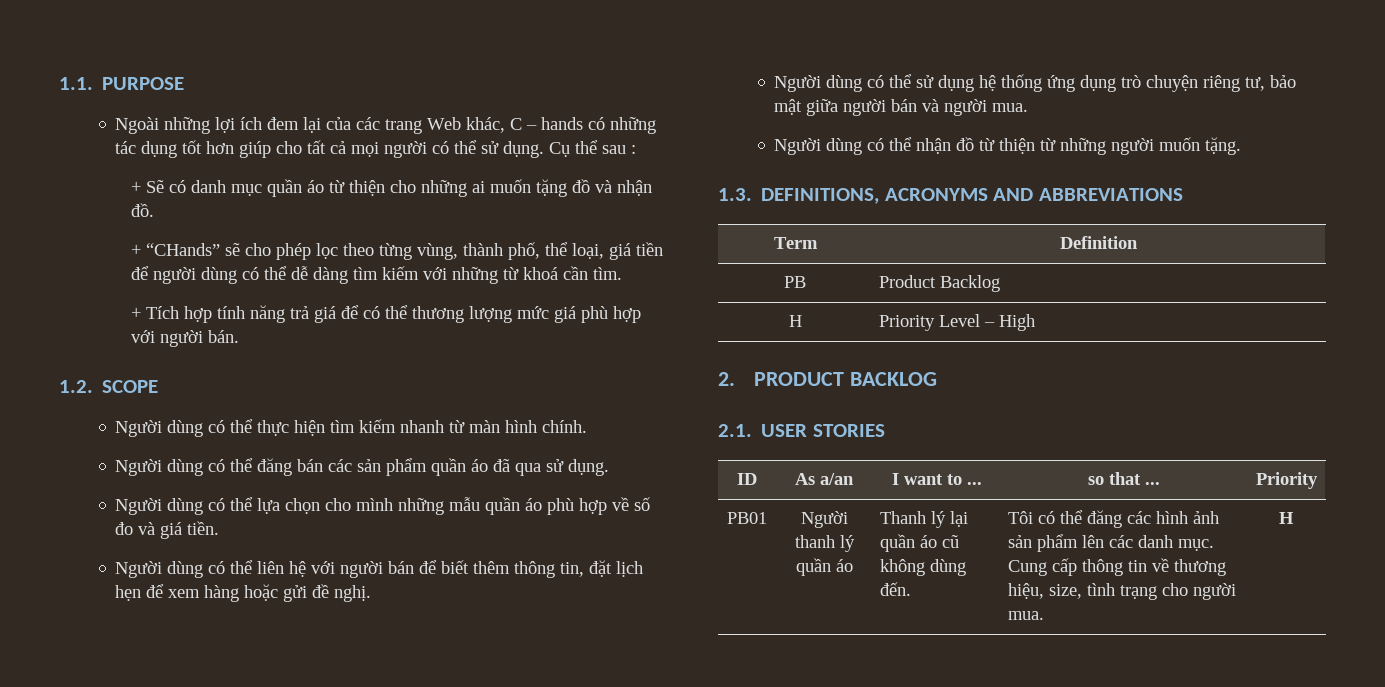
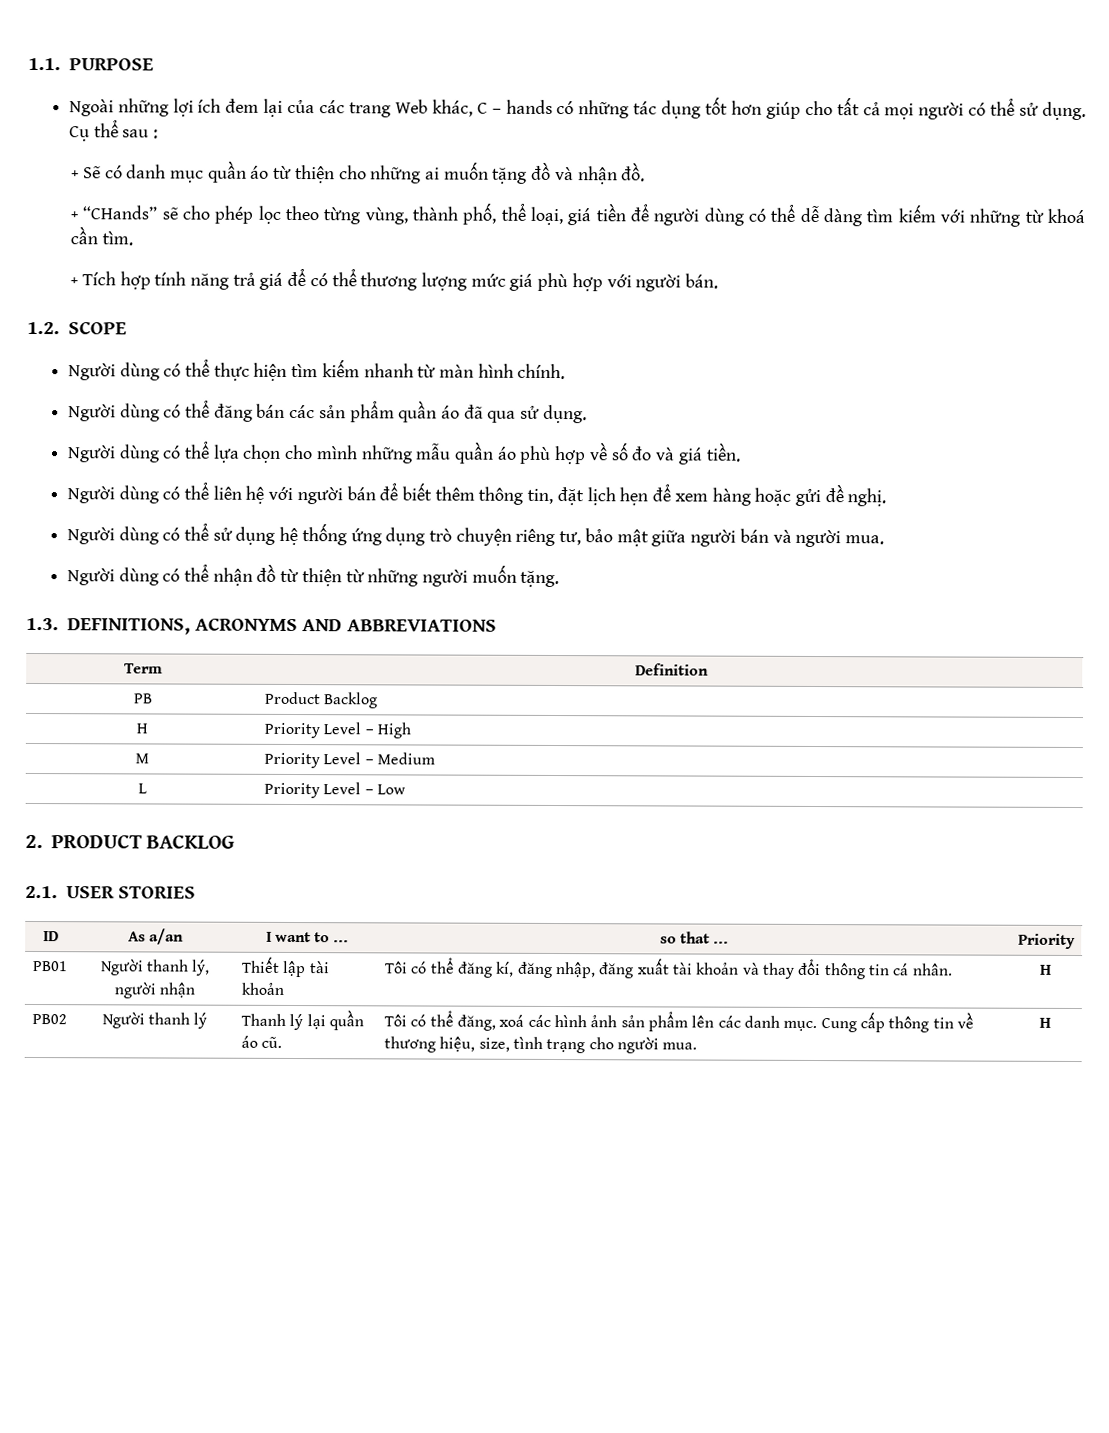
(1036, 322) none -> [135,753,149,764] [264,752,436,769] [137,783,147,794] [264,782,407,799] // M | Priority Level – Medium // L | Priority Level – Low
(767, 518) none -> [100,959,211,976] [113,982,196,999] [242,956,330,978] [241,982,285,995] [385,957,953,980] [1040,964,1052,975] [32,1013,67,1025] | Người thanh lý, người nhận | Thiết lập tài khoản | Tôi có thể đăng kí, đăng nhập, đăng xuất tài khoản và thay đổi thông tin cá nhân. | H // PB02
[795,558,853,576] quần áo -> (208, 1020) none
[942,535,960,548] [880,559,967,576] [880,582,912,596] [1008,510,1123,528] cũ không dùng đến. | Tôi có thể đăng -> [261,1036,283,1048] [384,1010,525,1031] cũ. | Tôi có thể đăng, xoá

